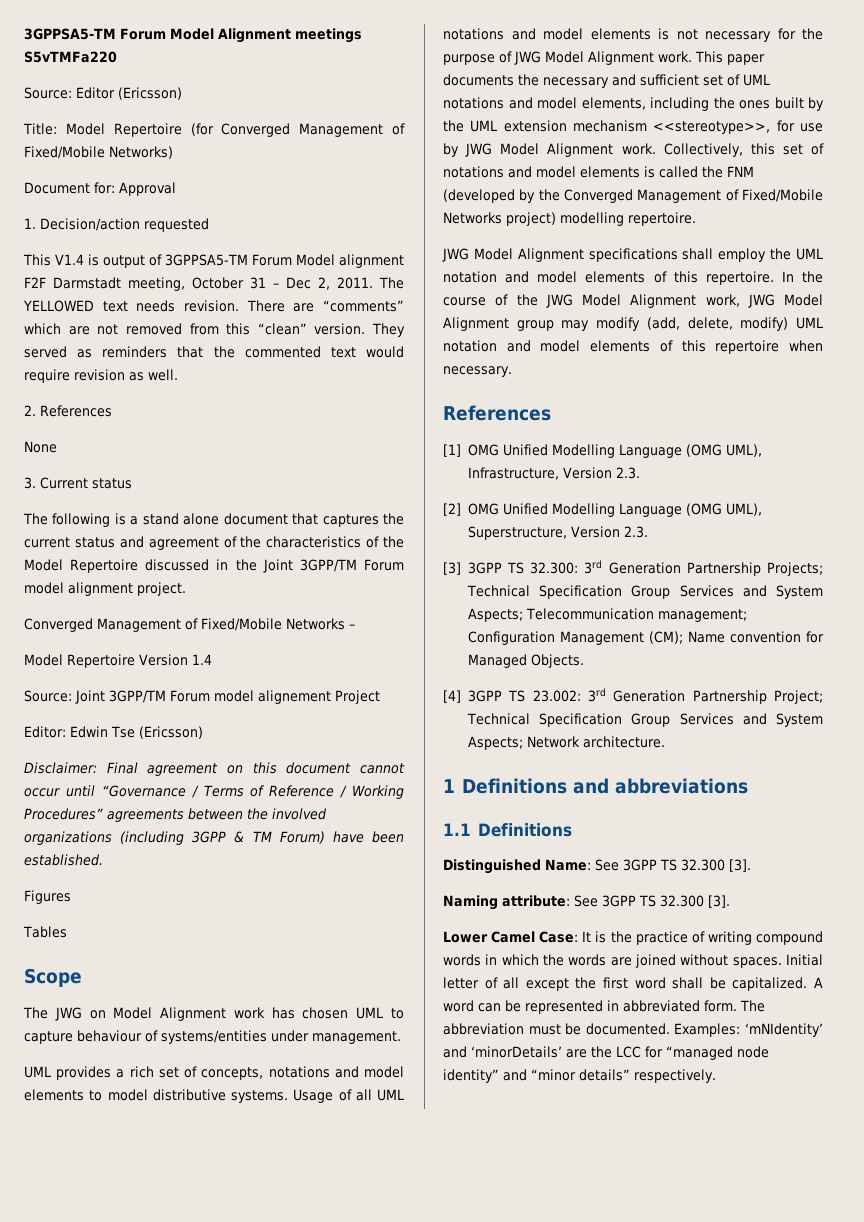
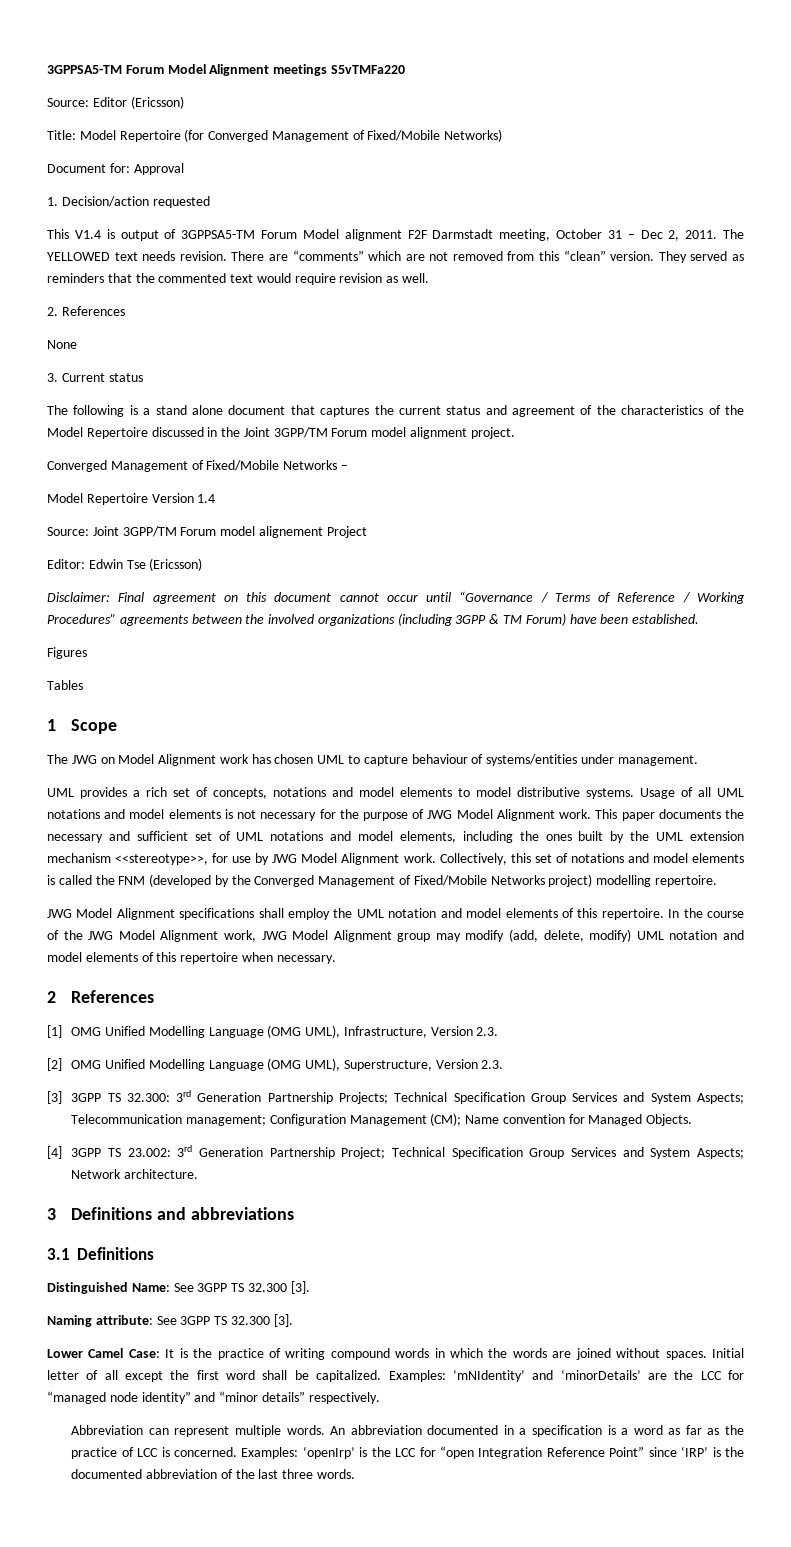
(67, 932) none -> [47,719,56,731] 1
(512, 371) none -> [47,991,56,1003] 2
[443,779,455,793] 1 -> [47,1208,56,1220] 3
[443,823,471,836] 1.1 -> [47,1248,70,1260] 3.1
[814,977,823,988] [443,1000,765,1014] [443,1023,670,1035] A word can be represented in abbreviated form. The abbreviation must be documented. -> (382, 1376) none
(716, 1076) none -> [71,1425,745,1437] [71,1446,744,1459] [71,1469,355,1479] // Abbreviation can represent multiple words. An abbreviation documented in a specification is a word as far as the practice of LCC is concerned. Examples: ‘openIrp’ is the LCC for “open Integration Reference Point” since ‘IRP’ is the documented abbreviation of the last three words.

